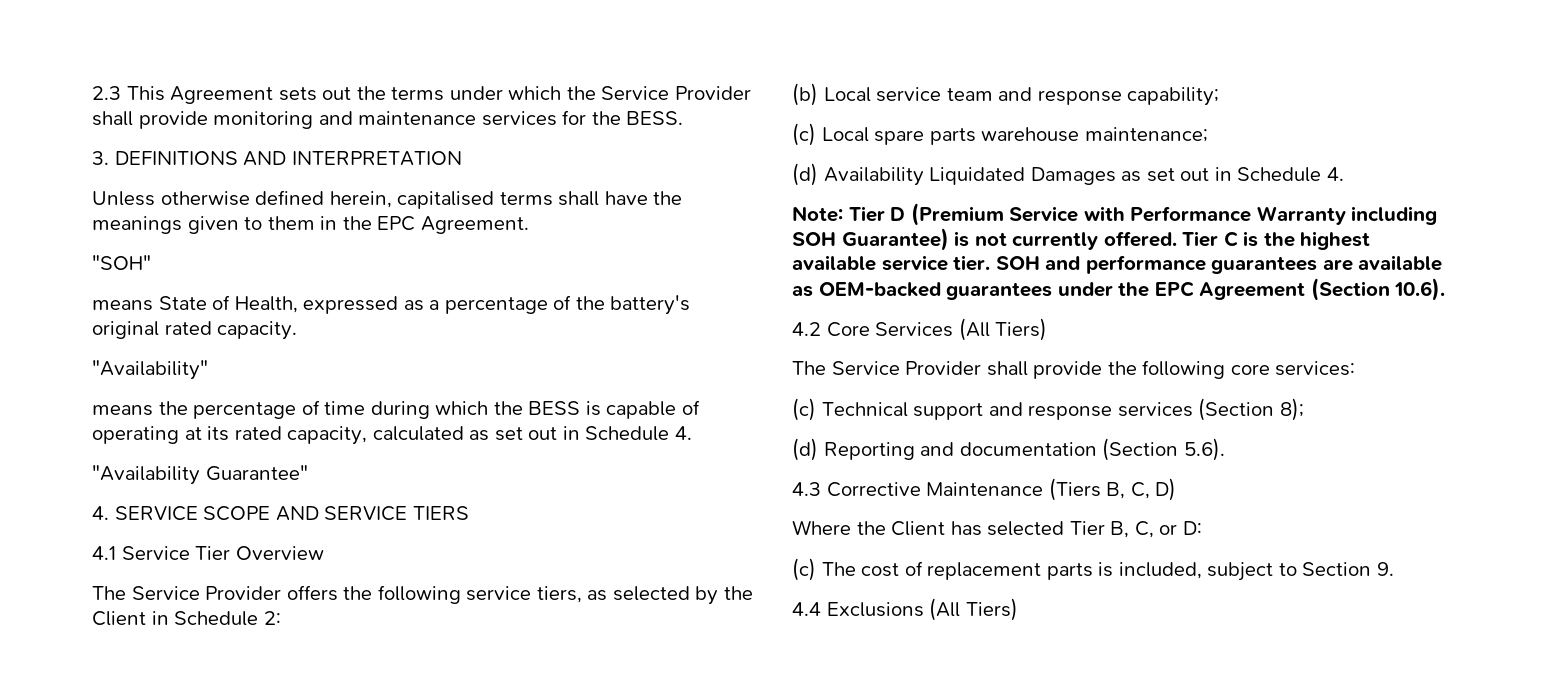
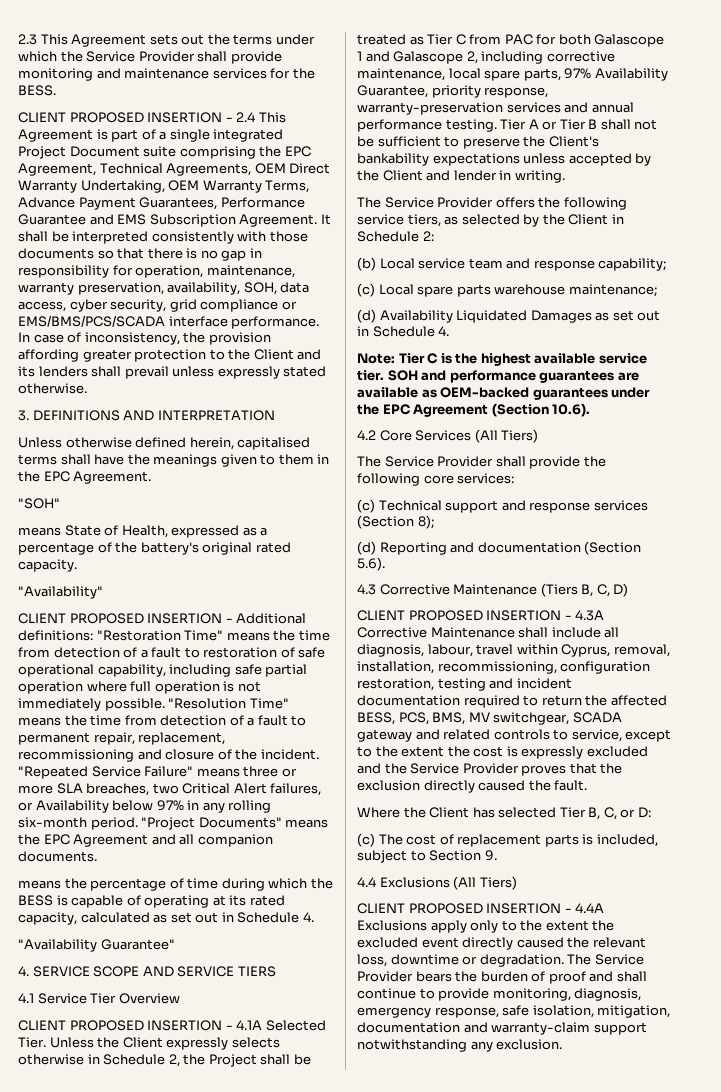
(684, 118) none -> [18,112,286,123] [18,129,284,142] [18,146,311,159] [18,163,331,176] [18,180,310,193] [18,197,305,210] [18,214,331,227] [18,231,308,244] [18,248,262,261] [18,265,295,278] [18,282,310,295] [18,299,297,312] [18,315,320,329] [18,332,271,345] [18,349,322,362] [18,366,327,379] [18,383,87,394] // CLIENT PROPOSED INSERTION - 2.4 This Agreement is part of a single integrated Project Document suite comprising the EPC Agreement, Technical Agreements, OEM Direct Warranty Undertaking, OEM Warranty Terms, Advance Payment Guarantees, Performance Guarantee and EMS Subscription Agreement. It shall be interpreted consistently with those documents so that there is no gap in responsibility for operation, maintenance, warranty preservation, availability, SOH, data access, cyber security, grid compliance or EMS/BMS/PCS/SCADA interface performance. In case of inconsistency, the provision affording greater protection to the Client and its lenders shall prevail unless expressly stated otherwise.
(208, 370) none -> [18,613,307,624] [18,630,330,641] [18,647,326,658] [18,664,308,677] [18,681,261,694] [18,698,289,711] [18,715,307,726] [18,732,226,745] [18,749,319,762] [18,766,297,779] [18,783,322,796] [18,800,272,813] [18,817,329,830] [18,834,273,847] [18,851,97,862] // CLIENT PROPOSED INSERTION - Additional definitions: "Restoration Time" means the time from detection of a fault to restoration of safe operational capability, including safe partial operation where full operation is not immediately possible. "Resolution Time" means the time from detection of a fault to permanent repair, replacement, recommissioning and closure of the incident. "Repeated Service Failure" means three or more SLA breaches, two Critical Alert failures, or Availability below 97% in any rolling six-month period. "Project Documents" means the EPC Agreement and all companion documents.
(324, 553) none -> [18,1020,326,1031] [18,1037,280,1050] [18,1054,311,1067] [357,34,665,47] [357,51,615,64] [357,68,668,81] [357,85,549,98] [357,102,634,115] [357,119,658,132] [357,136,599,149] [357,153,652,166] [357,170,565,183] // CLIENT PROPOSED INSERTION - 4.1A Selected Tier. Unless the Client expressly selects otherwise in Schedule 2, the Project shall be treated as Tier C from PAC for both Galascope 1 and Galascope 2, including corrective maintenance, local spare parts, 97% Availability Guarantee, priority response, warranty-preservation services and annual performance testing. Tier A or Tier B shall not be sufficient to preserve the Client's bankability expectations unless accepted by the Client and lender in writing.
[890,203,1438,226] [792,228,1219,251] D (Premium Service with Performance Warranty including SOH Guarantee) is not currently offered. Tier -> (425, 358) none
(1177, 489) none -> [357,610,605,621] [357,627,620,638] [357,644,670,657] [357,661,651,674] [357,678,572,691] [357,695,667,708] [357,712,622,725] [357,729,672,742] [357,746,648,759] [357,763,623,776] [357,780,588,793] // CLIENT PROPOSED INSERTION - 4.3A Corrective Maintenance shall include all diagnosis, labour, travel within Cyprus, removal, installation, recommissioning, configuration restoration, testing and incident documentation required to return the affected BESS, PCS, BMS, MV switchgear, SCADA gateway and related controls to service, except to the extent the cost is expressly excluded and the Service Provider proves that the exclusion directly caused the fault.
(1018, 609) none -> [357,903,605,914] [357,920,615,933] [357,937,646,950] [357,954,644,967] [357,971,647,984] [357,988,642,1001] [357,1005,671,1018] [357,1022,647,1035] [357,1039,563,1052] // CLIENT PROPOSED INSERTION - 4.4A Exclusions apply only to the extent the excluded event directly caused the relevant loss, downtime or degradation. The Service Provider bears the burden of proof and shall continue to provide monitoring, diagnosis, emergency response, safe isolation, mitigation, documentation and warranty-claim support notwithstanding any exclusion.

